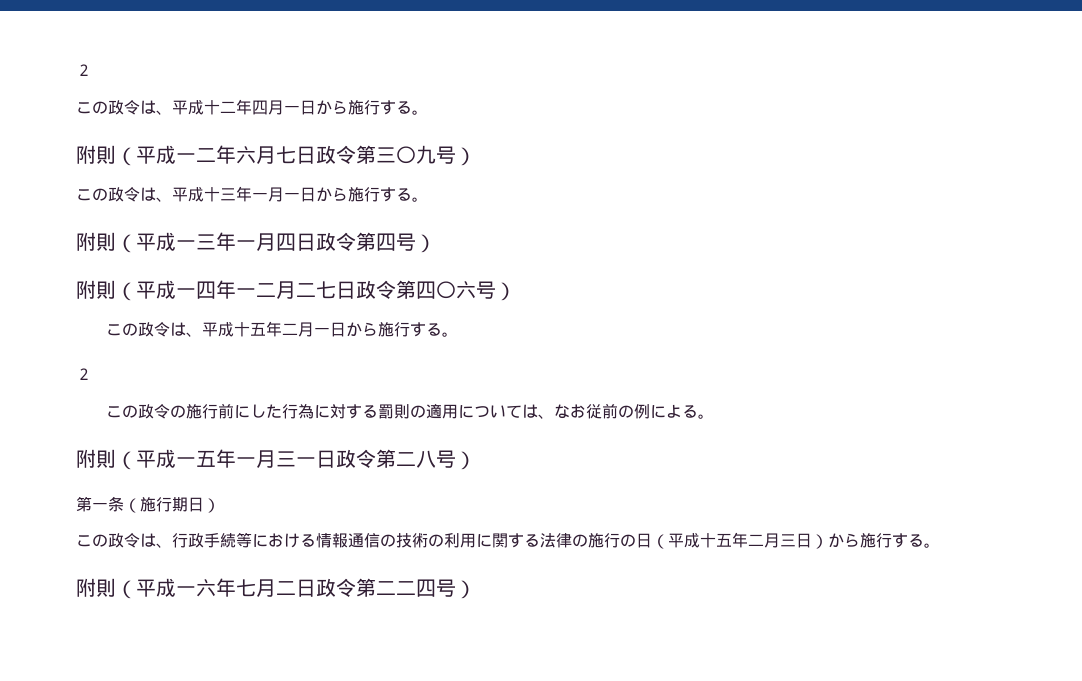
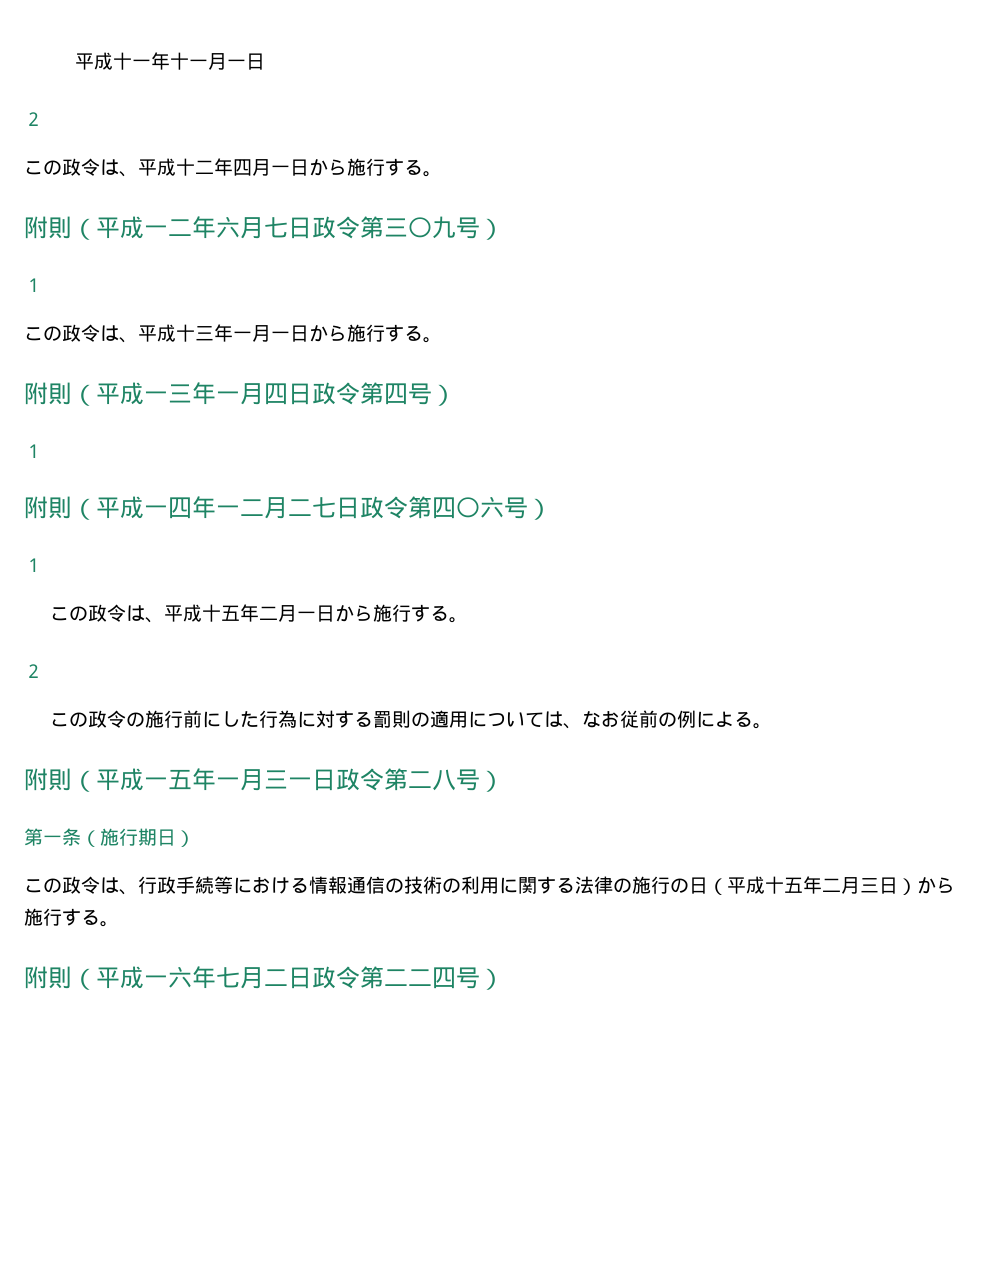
(76, 70) none -> [75,52,266,70] 平成十一年十一月一日 //
(476, 156) none -> [24,278,43,292] // １
(436, 243) none -> [24,444,43,458] // １
(516, 291) none -> [24,558,43,572] // １

